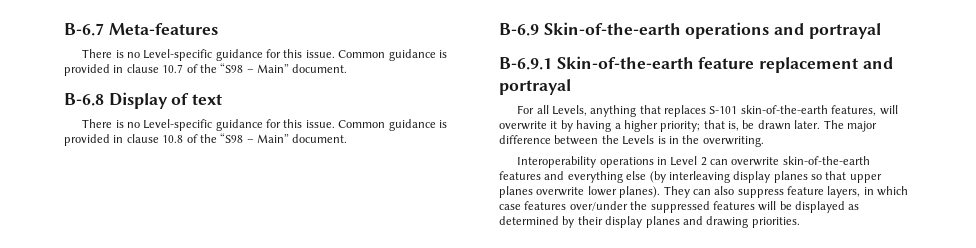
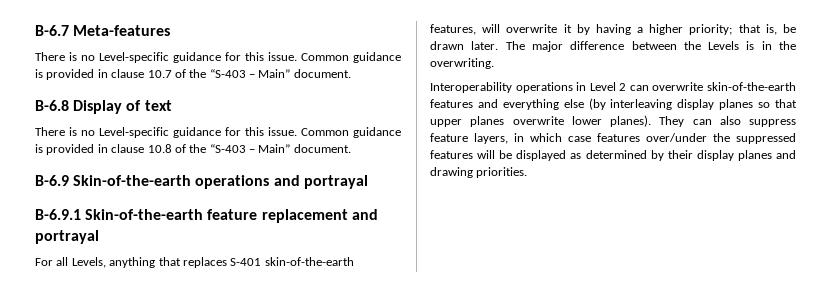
[220,63,244,73] “S98 -> [209,69,246,78] “S-403
[220,133,244,143] “S98 -> [209,144,246,153] “S-403
[709,106,738,114] S-101 -> [230,258,262,266] S-401

